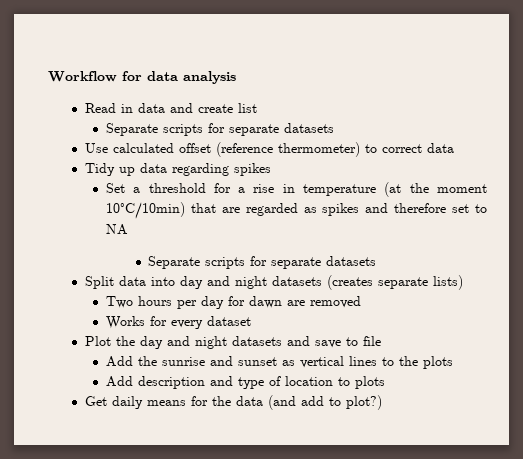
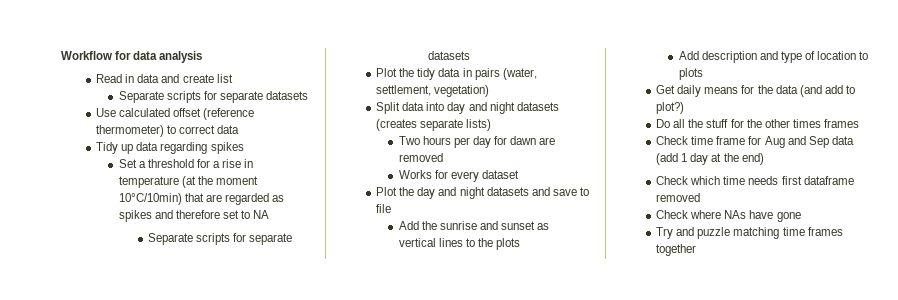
(377, 261) none -> [376,68,537,80] [376,85,490,97] // Plot the tidy data in pairs (water, settlement, vegetation)
(382, 402) none -> [656,119,859,128] [656,136,854,148] [656,153,764,165] [656,176,854,185] [656,193,701,202] [656,210,801,222] [656,227,843,239] [656,244,697,256] // Do all the stuff for the other times frames // Check time frame for Aug and Sep data (add 1 day at the end) // Check which time needs first dataframe removed // Check where NAs have gone // Try and puzzle matching time frames together

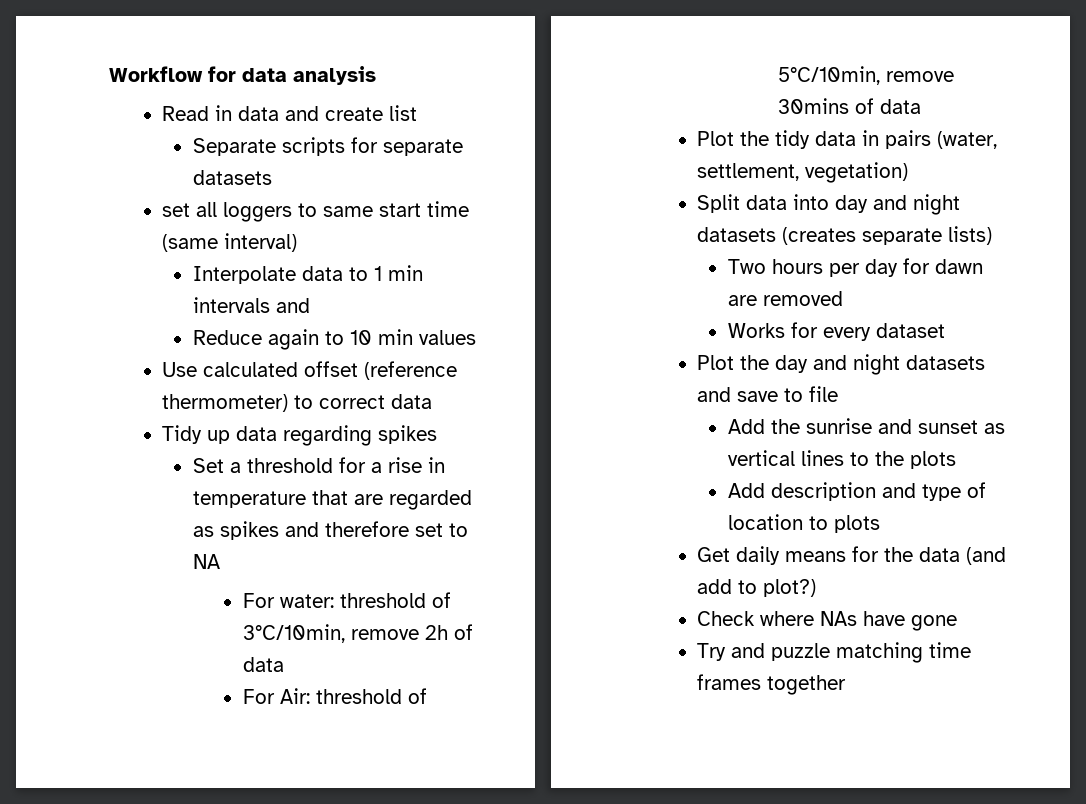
(309, 95) none -> [162,201,470,222] [162,233,298,252] [192,265,423,284] [192,297,310,313] [192,329,476,350] // set all loggers to same start time (same interval) // Interpolate data to 1 min intervals and // Reduce again to 10 min values
[181,176,258,188] [118,193,182,205] (at the moment 10°C/10min) -> (306, 499) none
[148,233,293,245] [428,51,471,60] Separate scripts for separate datasets -> [242,592,451,608] [242,624,473,643] [242,657,284,672] [242,688,427,704] [777,66,954,85] [777,98,921,114] For water: threshold of 3°C/10min, remove 2h of data // For Air: threshold of 5°C/10min, remove 30mins of data
[656,119,859,128] [656,136,854,148] [656,153,764,165] [656,176,854,185] [656,193,701,202] // Do all the stuff for the other times frames // Check time frame for Aug and Sep data (add 1 day at the end) // Check which time needs first dataframe removed -> (817, 588) none

